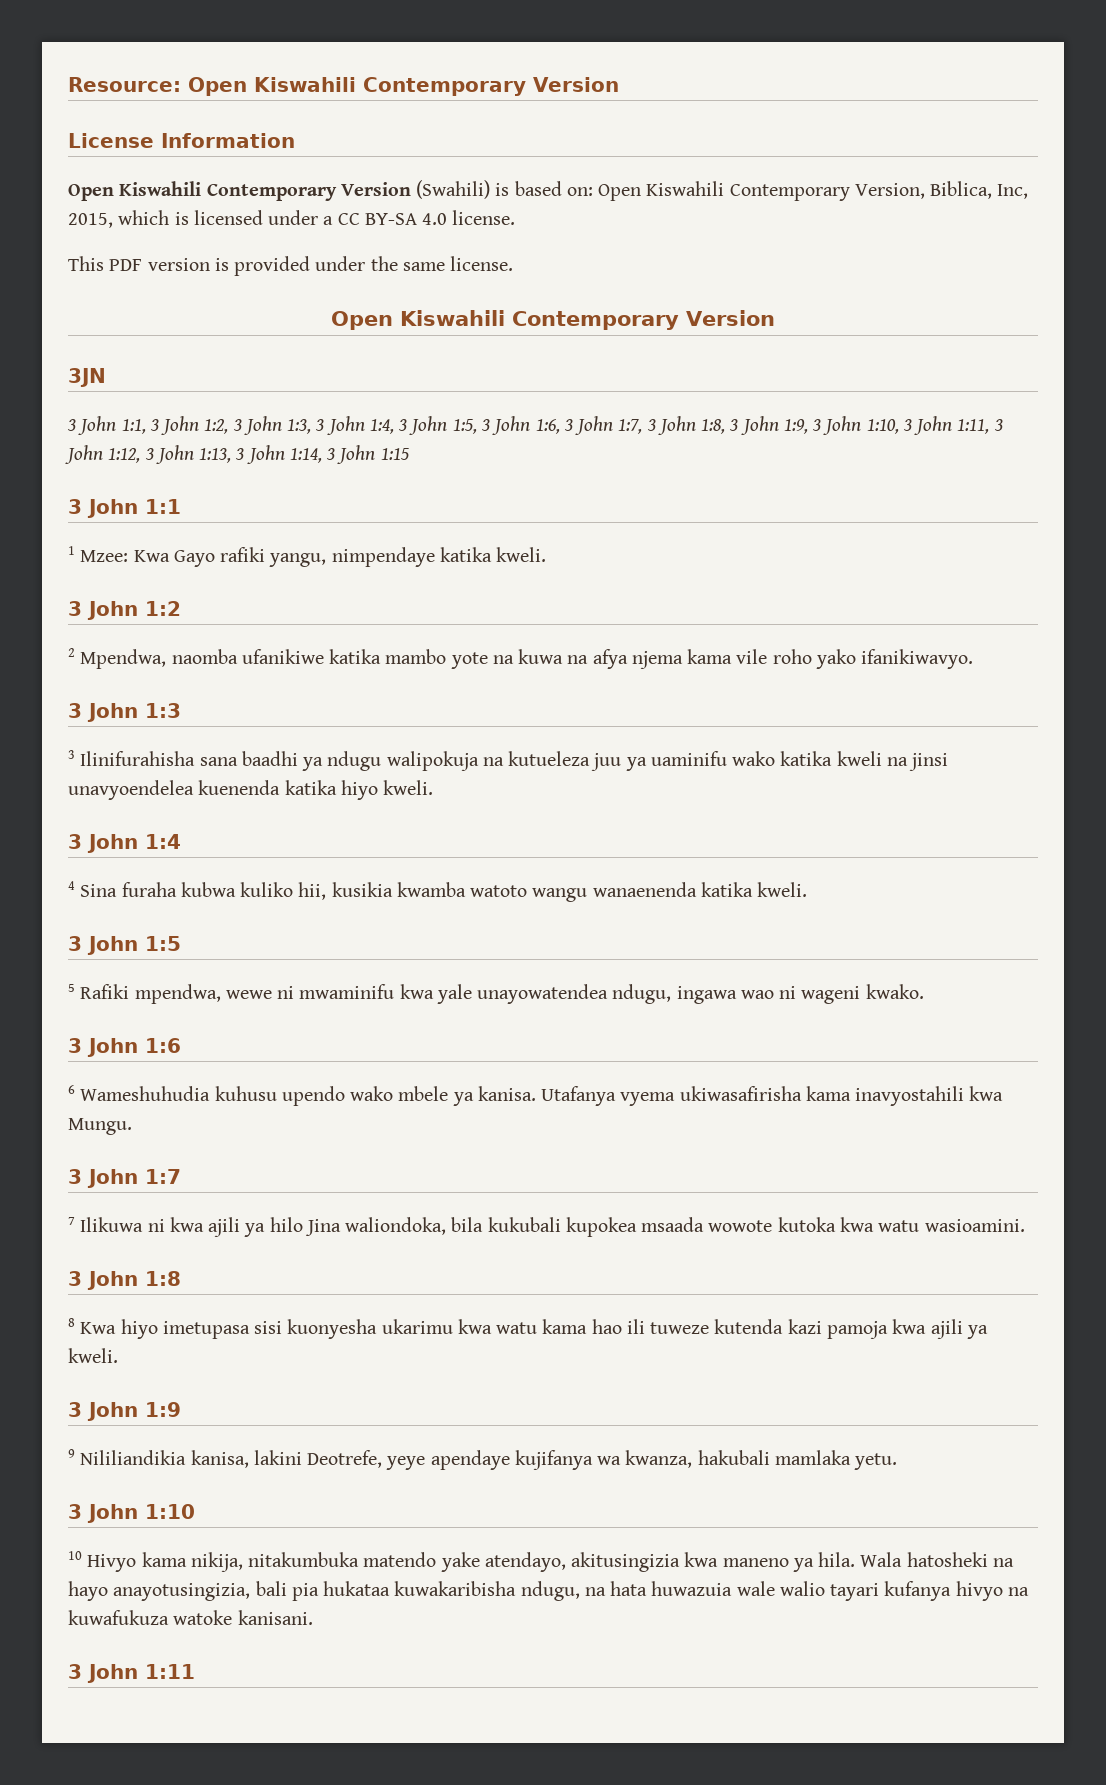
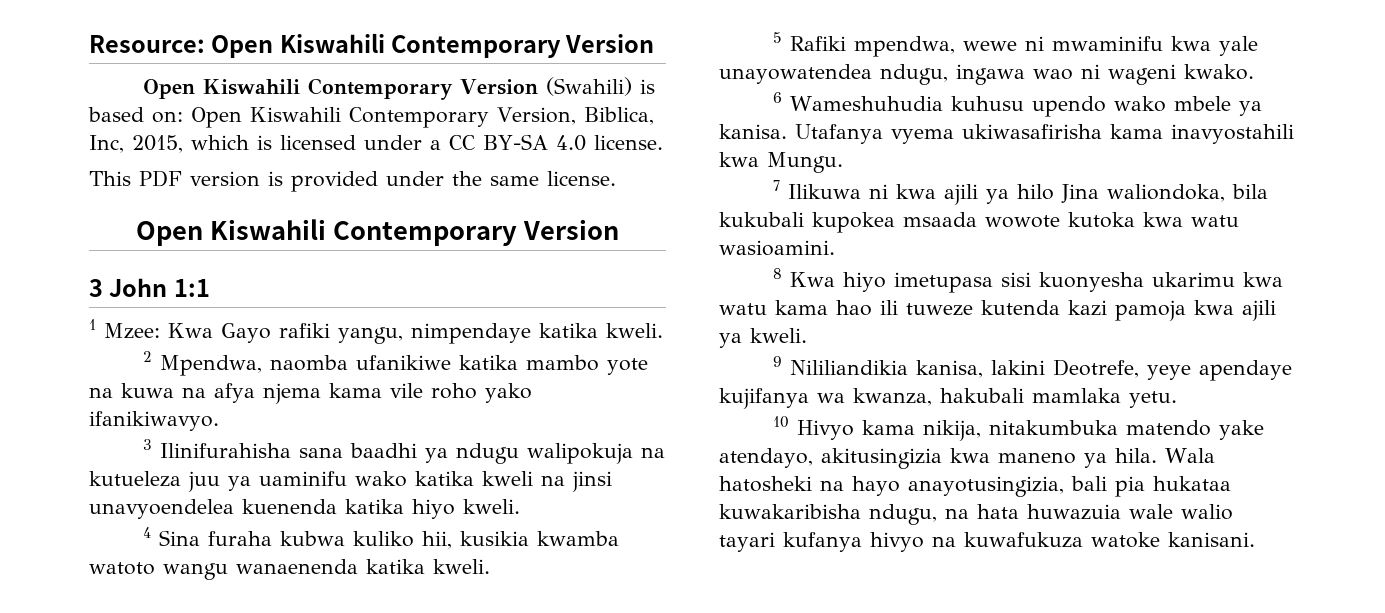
[68,133,295,148] // License Information -> (655, 43) none
[68,368,106,387] [67,416,1003,435] [65,445,410,464] // 3JN // 3 John 1:1, 3 John 1:2, 3 John 1:3, 3 John 1:4, 3 John 1:5, 3 John 1:6, 3 John 1:7, 3 John 1:8, 3 John 1:9, 3 John 1:10, 3 John 1:11, 3 John 1:12, 3 John 1:13, 3 John 1:14, 3 John 1:15 -> (619, 229) none
[68,601,181,620] // 3 John 1:2 -> (663, 330) none
[68,703,181,722] // 3 John 1:3 -> (219, 421) none
[68,834,181,853] // 3 John 1:4 -> (520, 506) none
[68,936,181,955] // 3 John 1:5 -> (490, 566) none
[68,1038,181,1057] // 3 John 1:6 -> (1254, 72) none
[68,1169,181,1188] // 3 John 1:7 -> (843, 162) none
[68,1271,181,1290] // 3 John 1:8 -> (835, 248) none
[68,1402,181,1421] // 3 John 1:9 -> (807, 335) none
[68,1504,195,1523] // 3 John 1:10 -> (1177, 399) none
[68,1664,195,1683] // 3 John 1:11 -> (1255, 539) none

